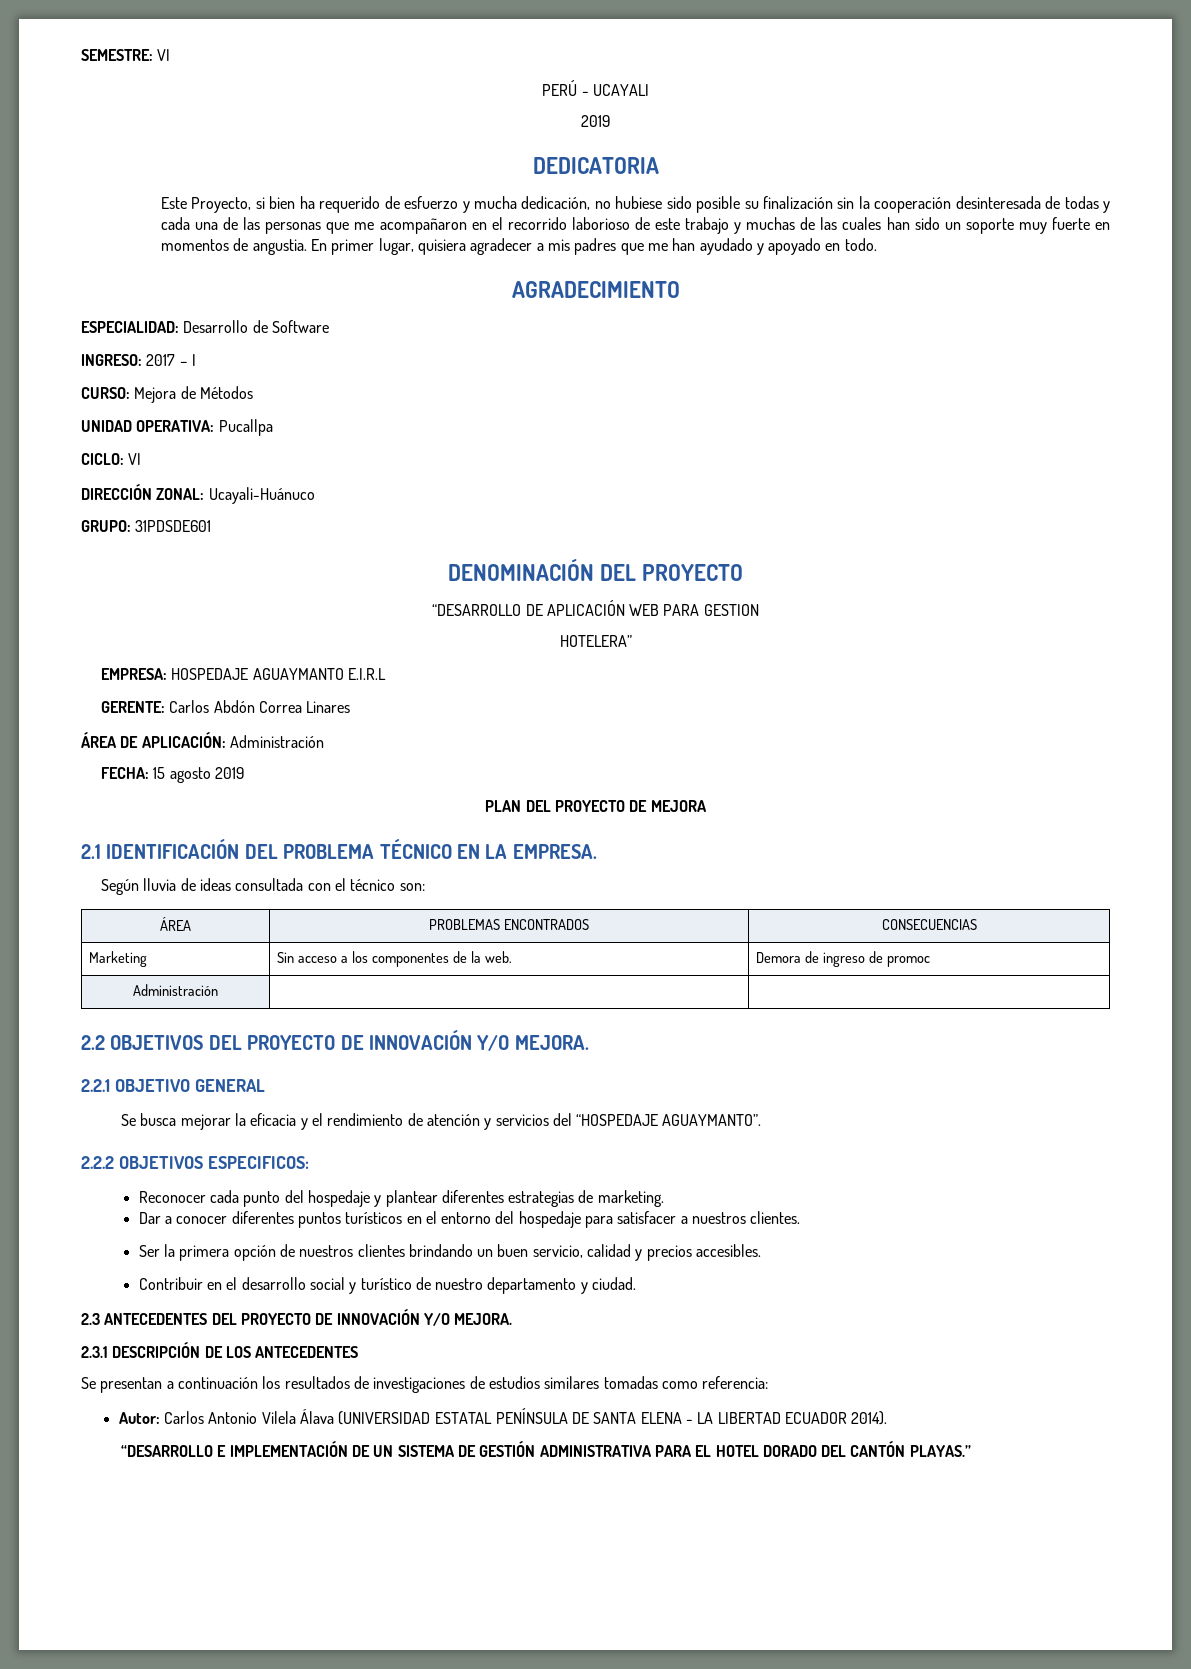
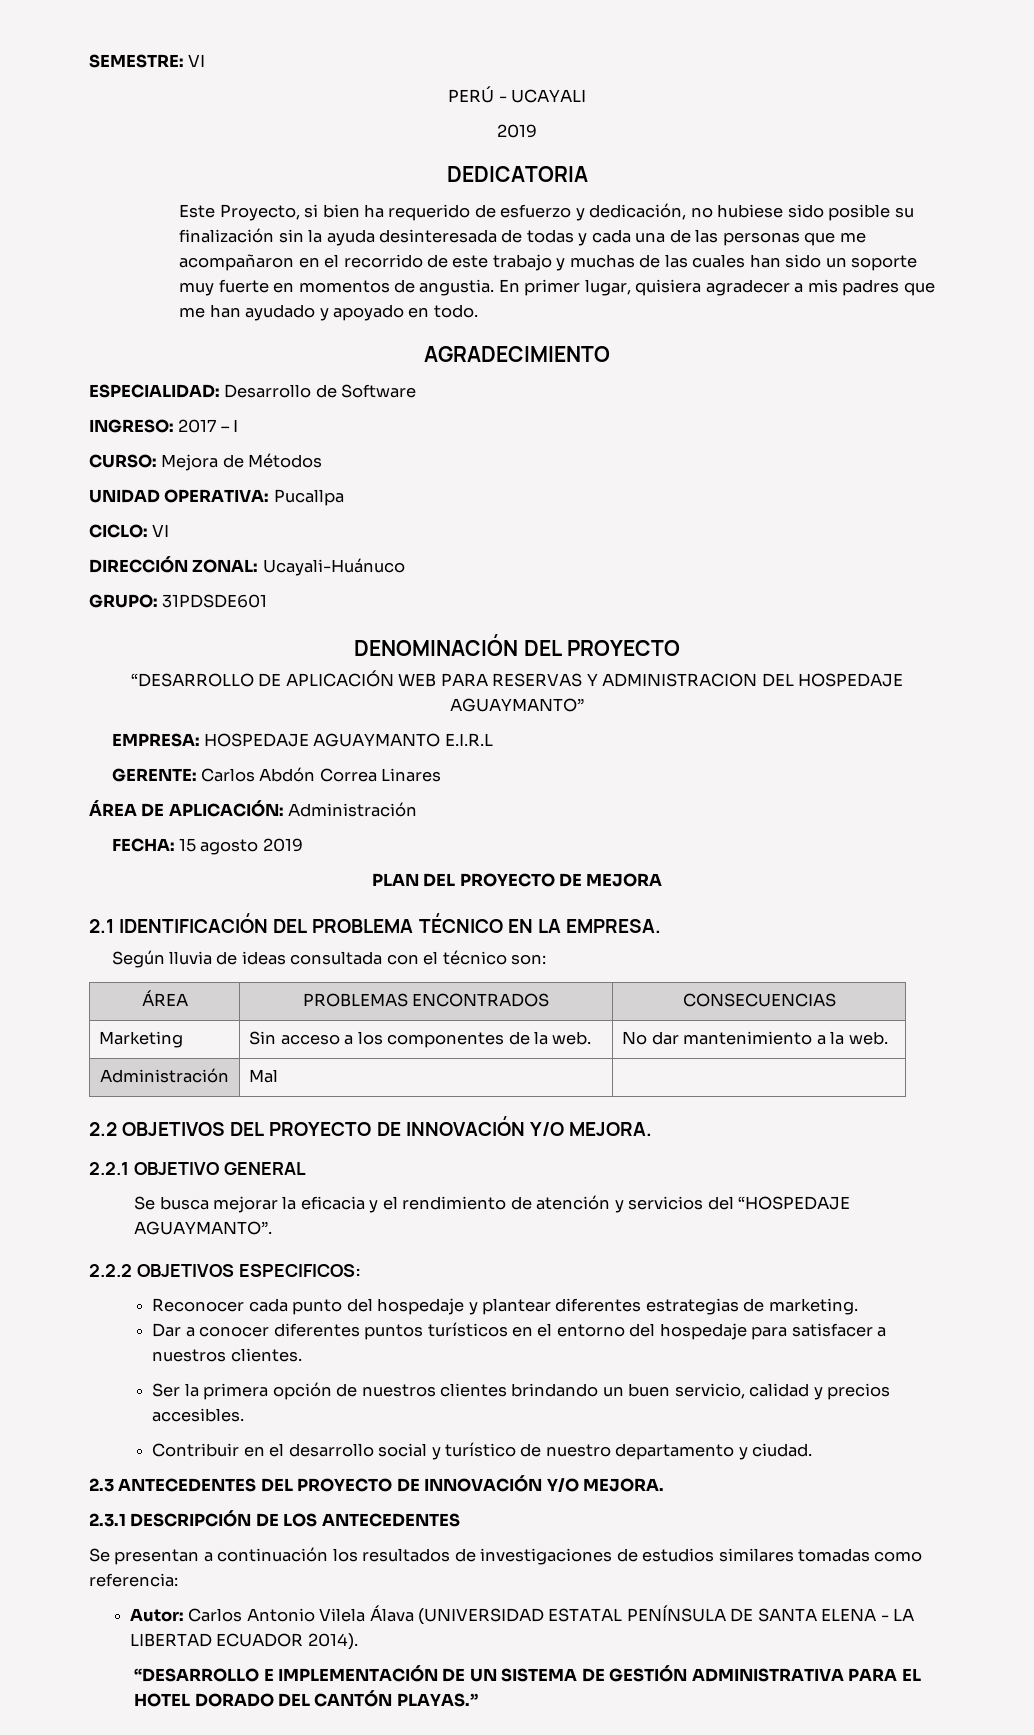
[473,196,517,209] mucha -> (585, 214) none
[874,197,952,213] cooperación -> [326,229,375,246] ayuda
[571,217,630,230] laborioso -> (423, 261) none
[703,604,759,616] [559,635,632,647] GESTION // HOTELERA” -> [492,673,904,687] [450,698,584,712] RESERVAS Y ADMINISTRACION DEL HOSPEDAJE AGUAYMANTO”
[756,951,930,967] Demora de ingreso de promoc -> [622,1031,888,1045] No dar mantenimiento a la web.
(218, 990) none -> [249,1069,279,1083] Mal

